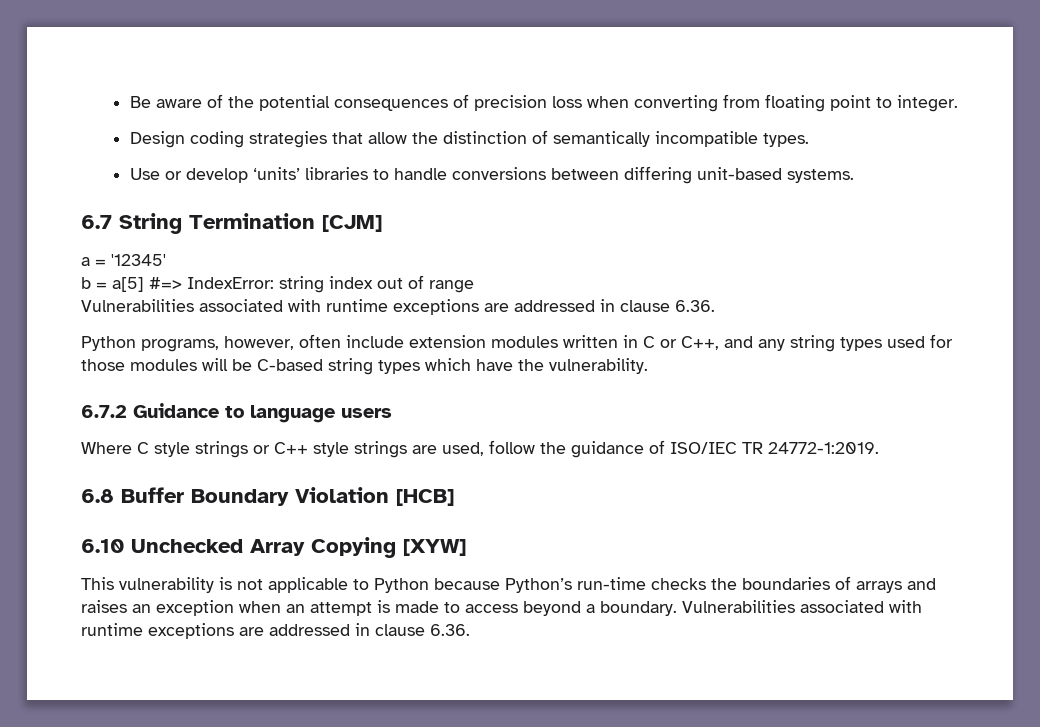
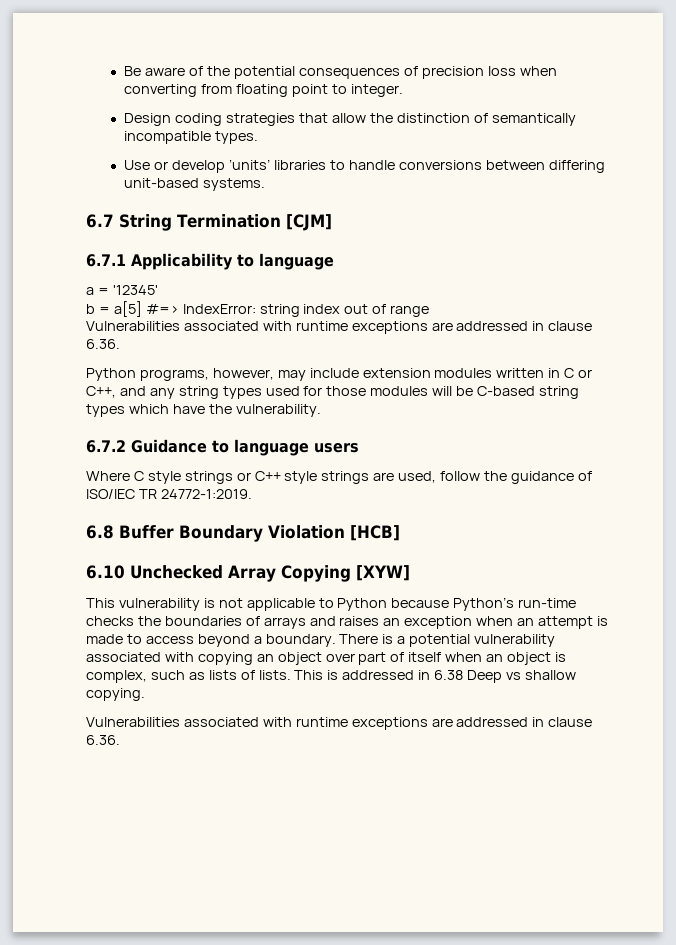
(382, 223) none -> [86,253,334,270] // 6.7.1 Applicability to language
[299,334,341,348] often -> [277,370,306,381] may
(677, 608) none -> [339,634,556,647] [86,652,566,665] [86,670,576,683] [86,688,145,701] There is a potential vulnerability associated with copying an object over part of itself when an object is complex, such as lists of lists. This is addressed in 6.38 Deep vs shallow copying. //

